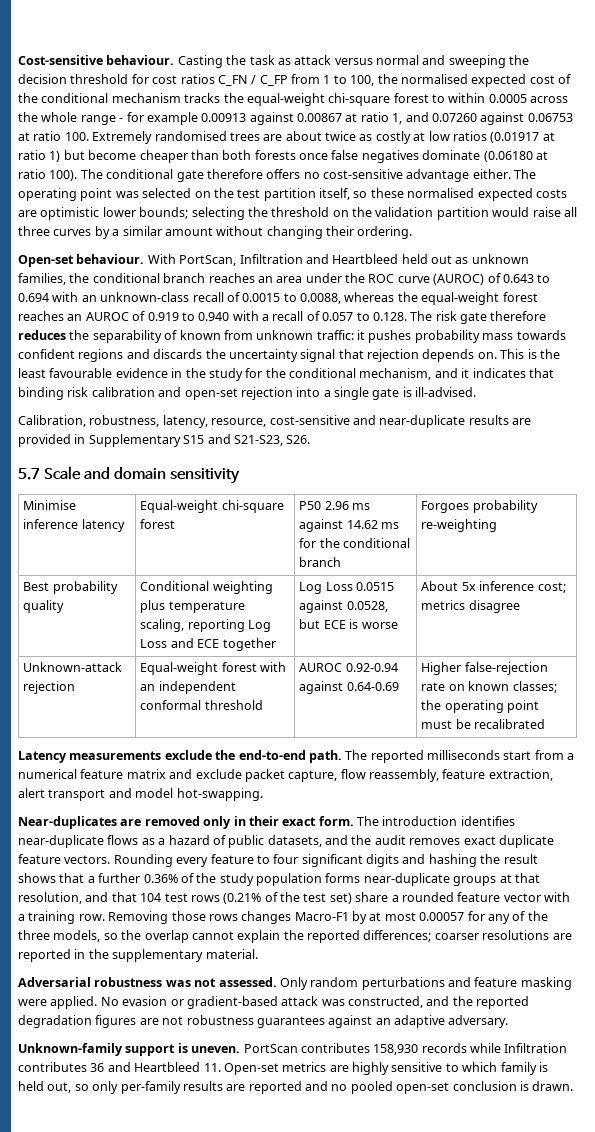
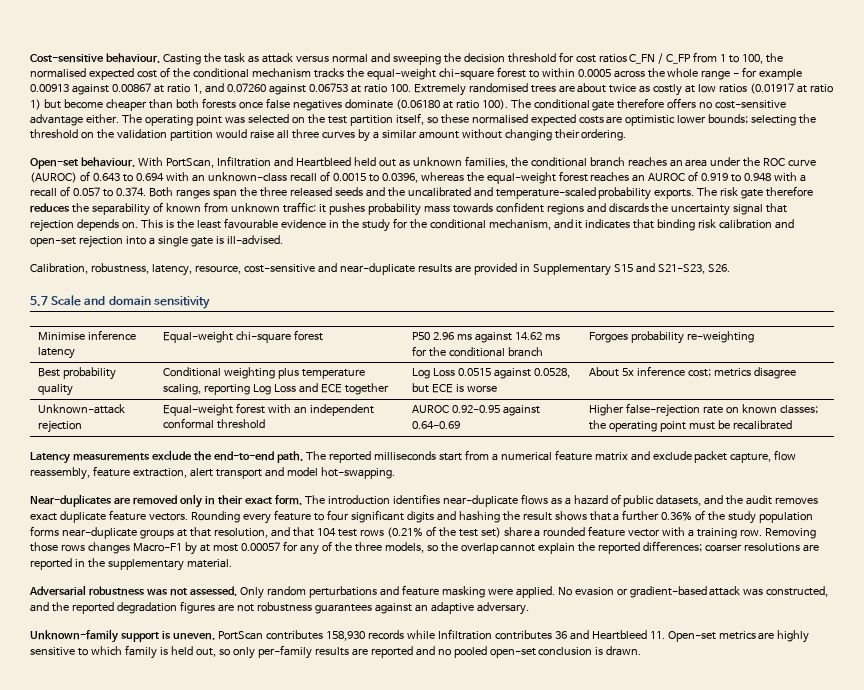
[300,293,341,304] 0.0088, -> [381,173,418,183] 0.0396,
[198,312,230,321] 0.940 -> [744,173,772,181] 0.948
[372,312,407,321] 0.128. -> [115,187,695,200] 0.374. Both ranges span the three released seeds and the uncalibrated and temperature-scaled probability exports.
[345,663,398,672] 0.92-0.94 -> [452,405,501,413] 0.92-0.95

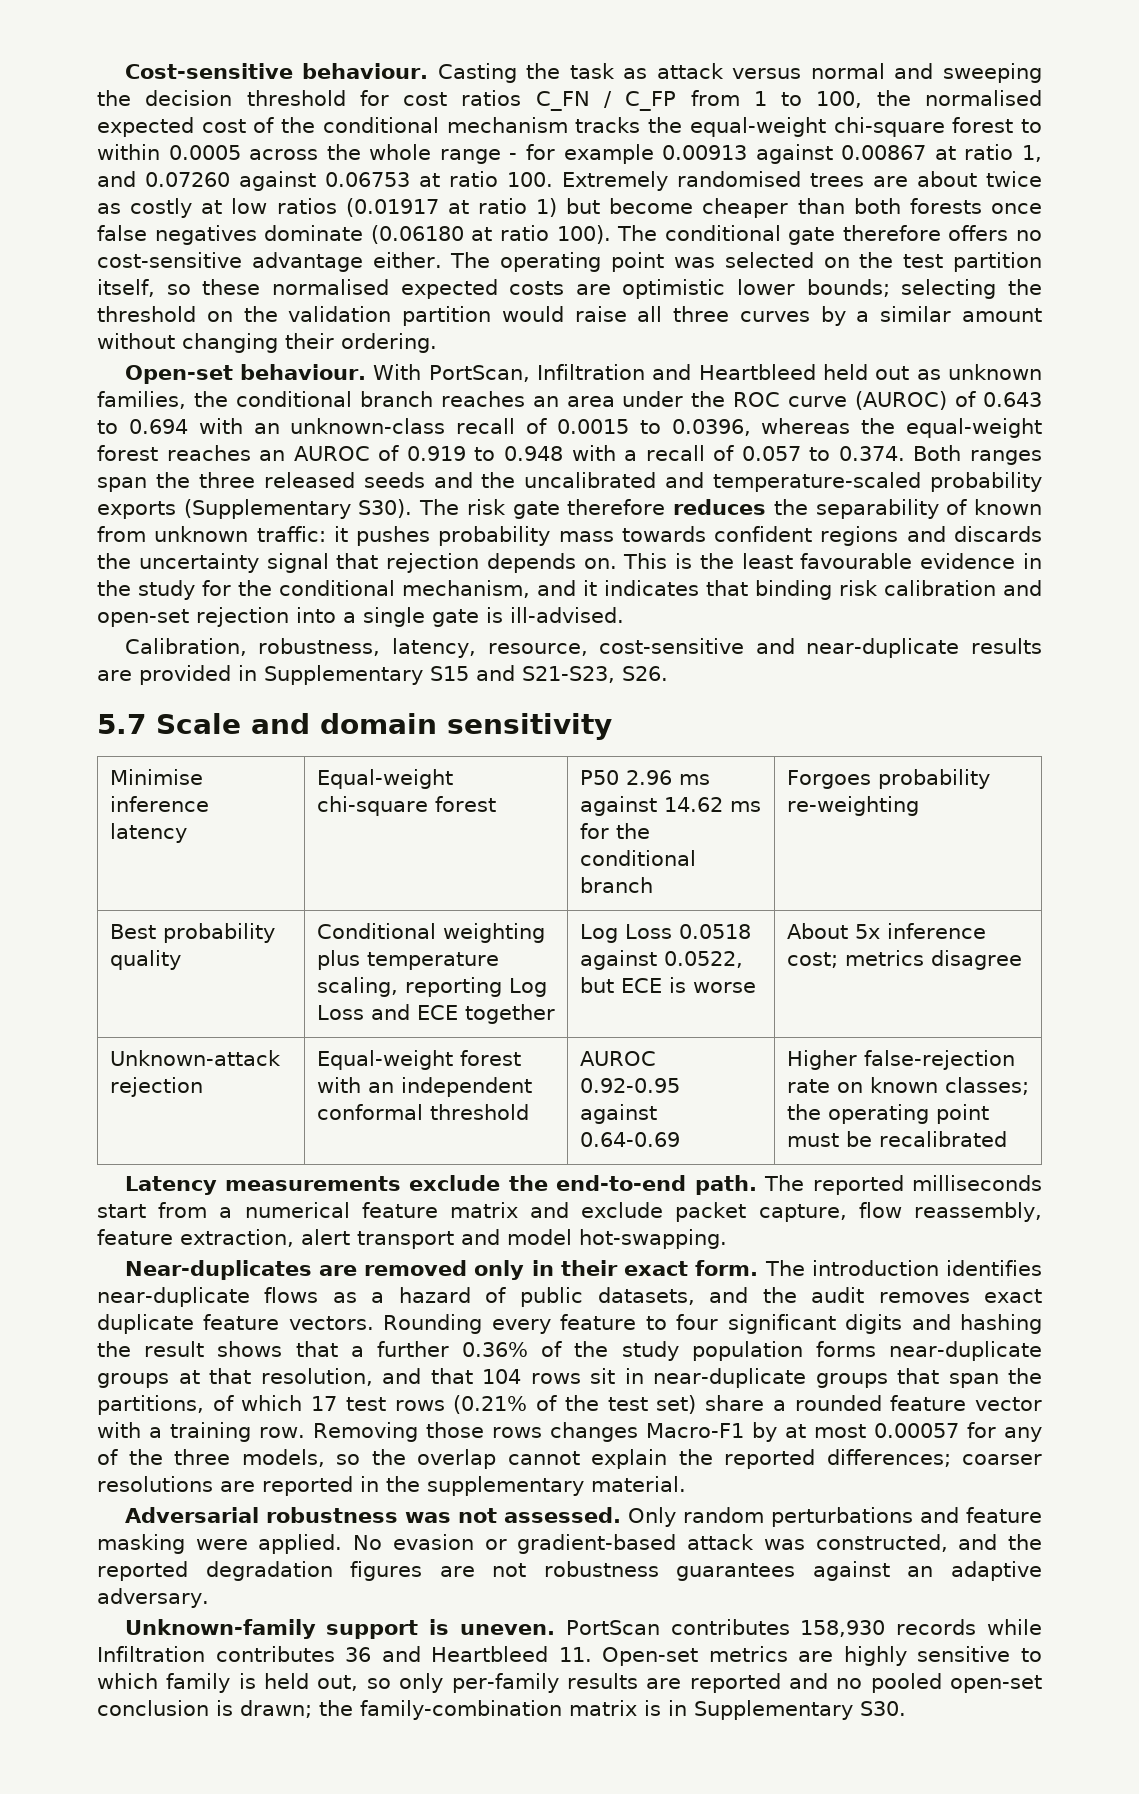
[654,189,695,199] exports. -> [97,499,413,519] exports (Supplementary S30).
[458,368,570,379] 0.0515 against 0.0528, -> [678,924,751,939] [579,950,743,970] 0.0518 against 0.0522,
(336, 532) none -> [530,1368,1042,1388] [97,1395,338,1415] rows sit in near-duplicate groups that span the partitions, of which 17
[606,646,642,656] drawn. -> [240,1700,906,1720] drawn; the family-combination matrix is in Supplementary S30.

